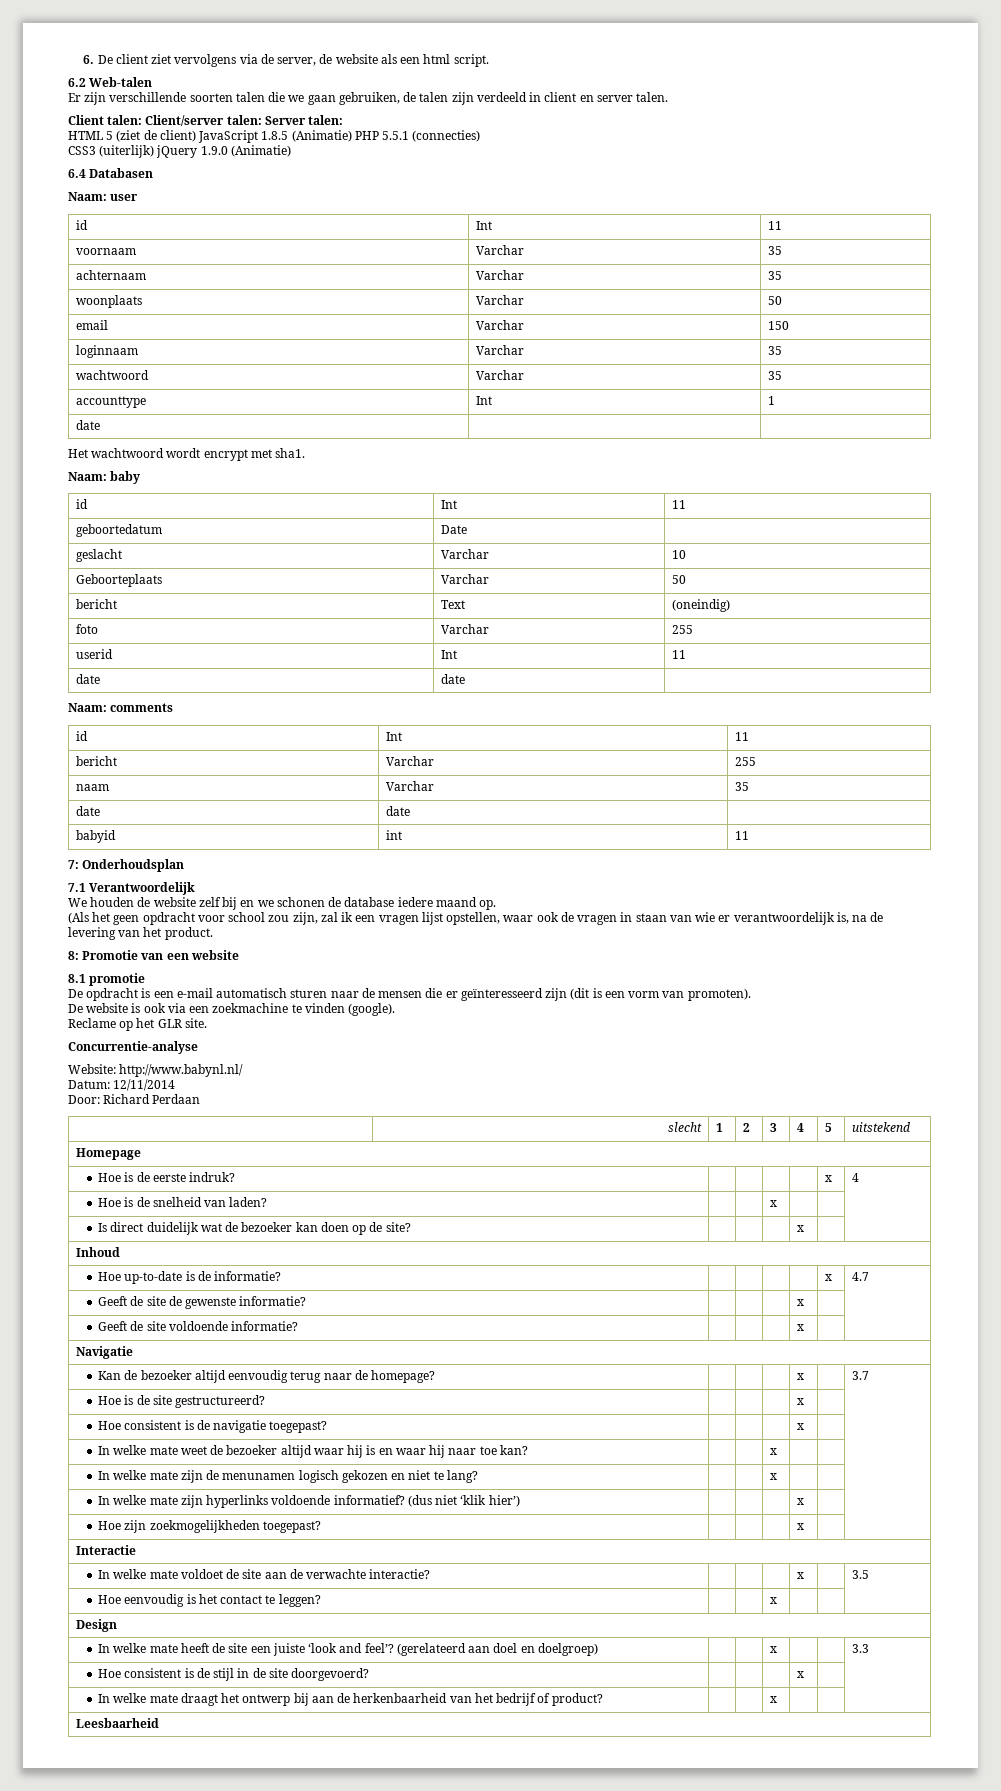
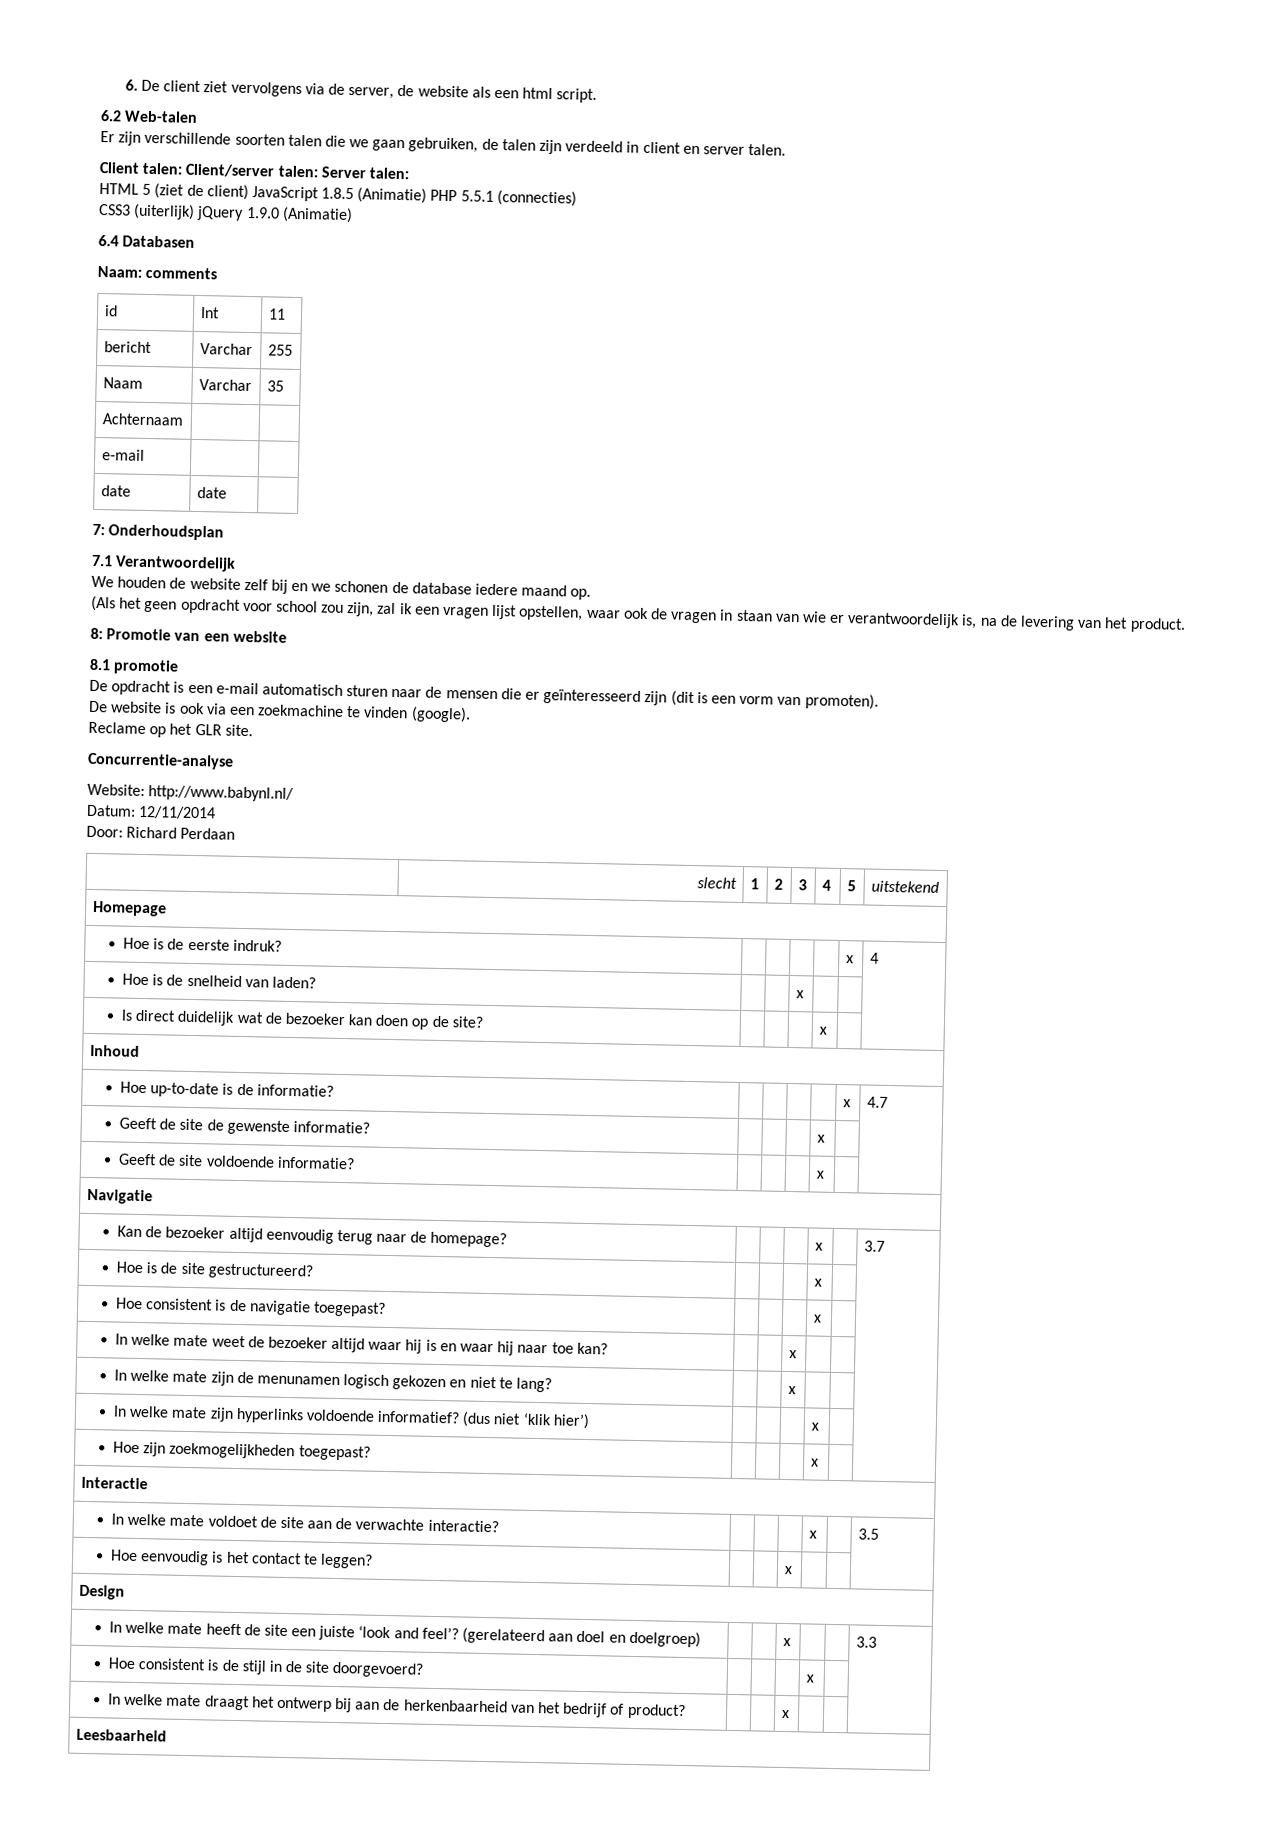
[68,192,139,201] [75,220,88,230] [475,221,492,230] [767,221,782,230] [75,248,136,255] [475,245,524,255] [767,246,782,255] [75,270,146,280] [475,270,524,280] [767,271,782,280] [75,295,142,308] [475,295,524,305] [767,296,782,305] [75,320,108,330] [475,320,524,330] [767,321,789,330] [75,345,138,358] [475,345,524,355] [767,346,782,355] [75,370,149,380] [475,370,524,380] [767,371,782,380] [75,396,146,408] [475,396,492,405] [767,396,775,405] [75,420,100,430] [68,448,306,461] [68,471,141,484] [75,499,88,509] [440,500,457,509] [671,500,686,509] [75,524,162,537] [440,525,467,534] [75,549,122,562] [440,549,489,559] [671,550,686,559] [75,574,162,587] [440,574,489,584] [671,575,686,584] [75,599,117,609] [440,600,465,609] [671,599,730,612] [75,624,98,634] [440,624,489,634] [671,625,693,634] [75,649,113,659] [440,650,457,659] [671,650,686,659] [75,674,100,684] [440,674,465,684] // Naam: user // id | Int | 11 // voornaam | Varchar | 35 // achternaam | Varchar | 35 // woonplaats | Varchar | 50 // email | Varchar | 150 // loginnaam | Varchar | 35 // wachtwoord | Varchar | 35 // accounttype | Int | 1 // date | | // Het wachtwoord wordt encrypt met sha1. // Naam: baby // id | Int | 11 // geboortedatum | Date | // geslacht | Varchar | 10 // Geboorteplaats | Varchar | 50 // bericht | Text | (oneindig) // foto | Varchar | 255 // userid | Int | 11 // date | date | -> (196, 241) none
[75,784,109,791] [385,781,434,791] [734,782,749,791] [75,806,100,816] [385,806,410,816] [75,830,116,843] [385,830,402,840] [734,831,749,840] naam | Varchar | 35 // date | date | // babyid | int | 11 -> [102,377,143,389] [198,379,252,392] [266,380,284,392] [101,413,184,426] [101,449,145,461] [100,485,131,497] [196,486,227,499] Naam | Varchar | 35 // Achternaam | | // e-mail | | // date | date |

